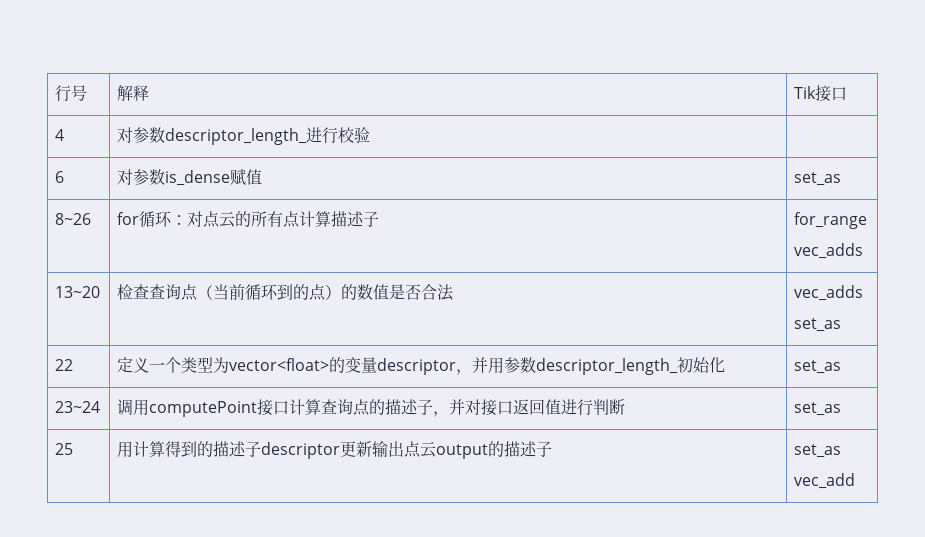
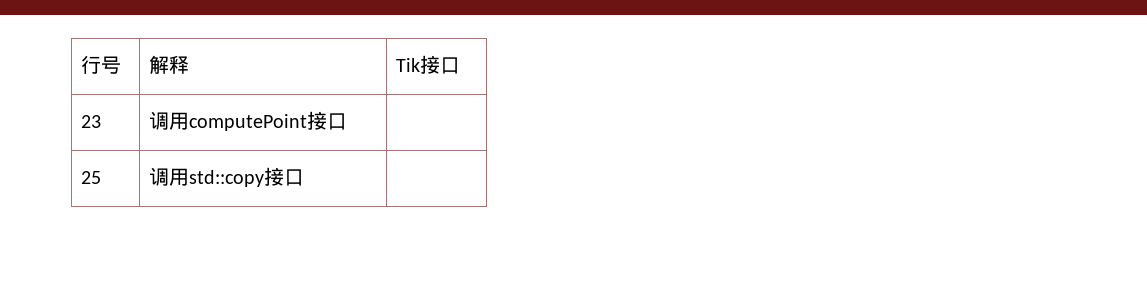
[55,129,65,141] [117,127,371,145] [55,171,65,183] [117,169,263,186] [794,172,842,186] [55,213,92,225] [117,211,380,228] [794,212,868,229] [794,243,864,259] [55,286,101,298] [117,284,455,301] [794,285,864,301] [794,318,842,332] [55,359,74,371] [117,357,726,375] [794,360,842,374] [55,401,101,413] [117,399,626,417] [794,402,842,416] [55,443,74,455] [117,441,553,459] [794,444,842,458] [794,473,856,489] 4 | 对参数descriptor_length_进行校验 | // 6 | 对参数is_dense赋值 | set_as // 8~26 | for循环：对点云的所有点计算描述子 | for_range // vec_adds // 13~20 | 检查查询点（当前循环到的点）的数值是否合法 | vec_adds // set_as // 22 | 定义一个类型为vector<float>的变量descriptor，并用参数descriptor_length_初始化 | set_as // 23~24 | 调用computePoint接口计算查询点的描述子，并对接口返回值进行判断 | set_as // 25 | 用计算得到的描述子descriptor更新输出点云output的描述子 | set_as // vec_add -> [81,115,102,128] [149,111,348,131] [81,171,102,184] [149,167,305,187] 23 | 调用computePoint接口 | // 25 | 调用std::copy接口 |

